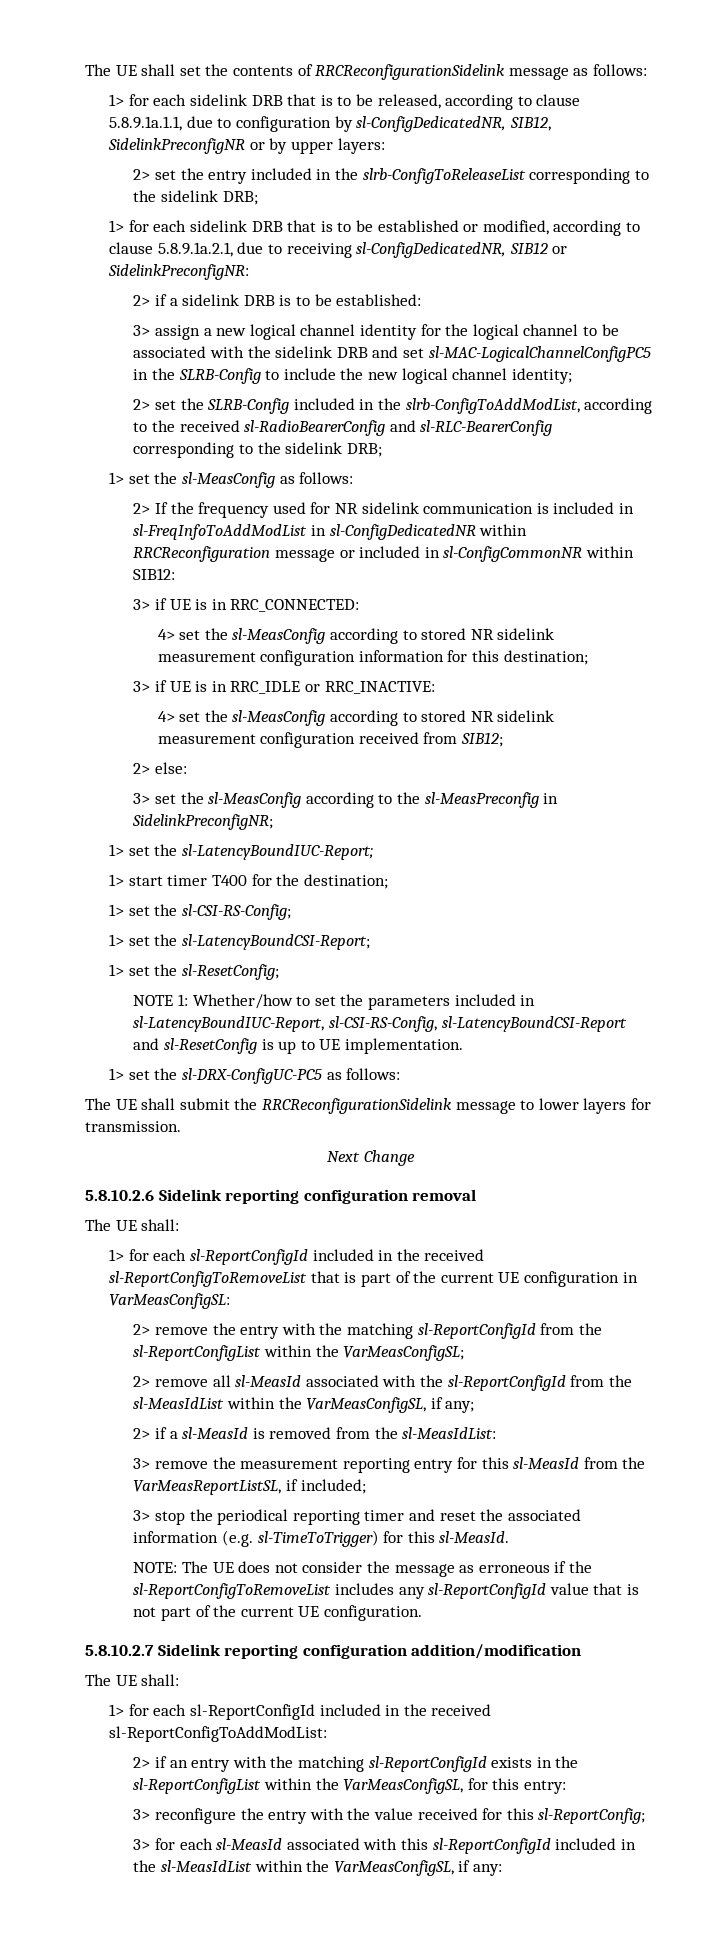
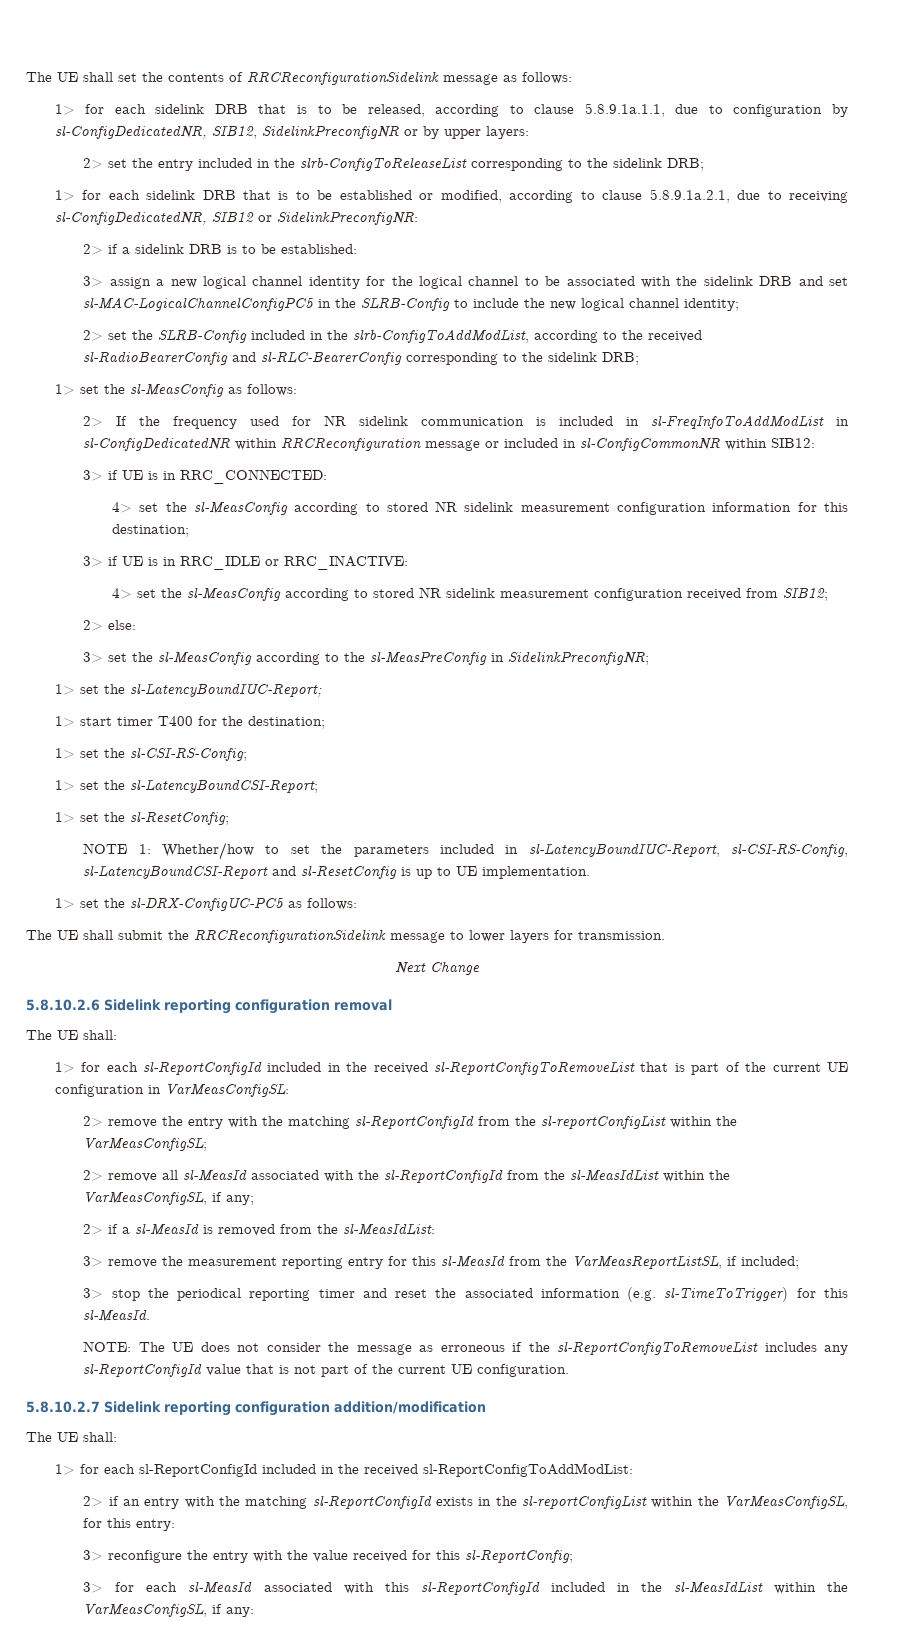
[424,792,539,808] sl-MeasPreconfig -> [370,651,488,665] sl-MeasPreConfig
[133,1345,262,1361] sl-ReportConfigList -> [541,1115,667,1129] sl-reportConfigList
[133,1778,262,1794] sl-ReportConfigList -> [521,1495,647,1509] sl-reportConfigList

